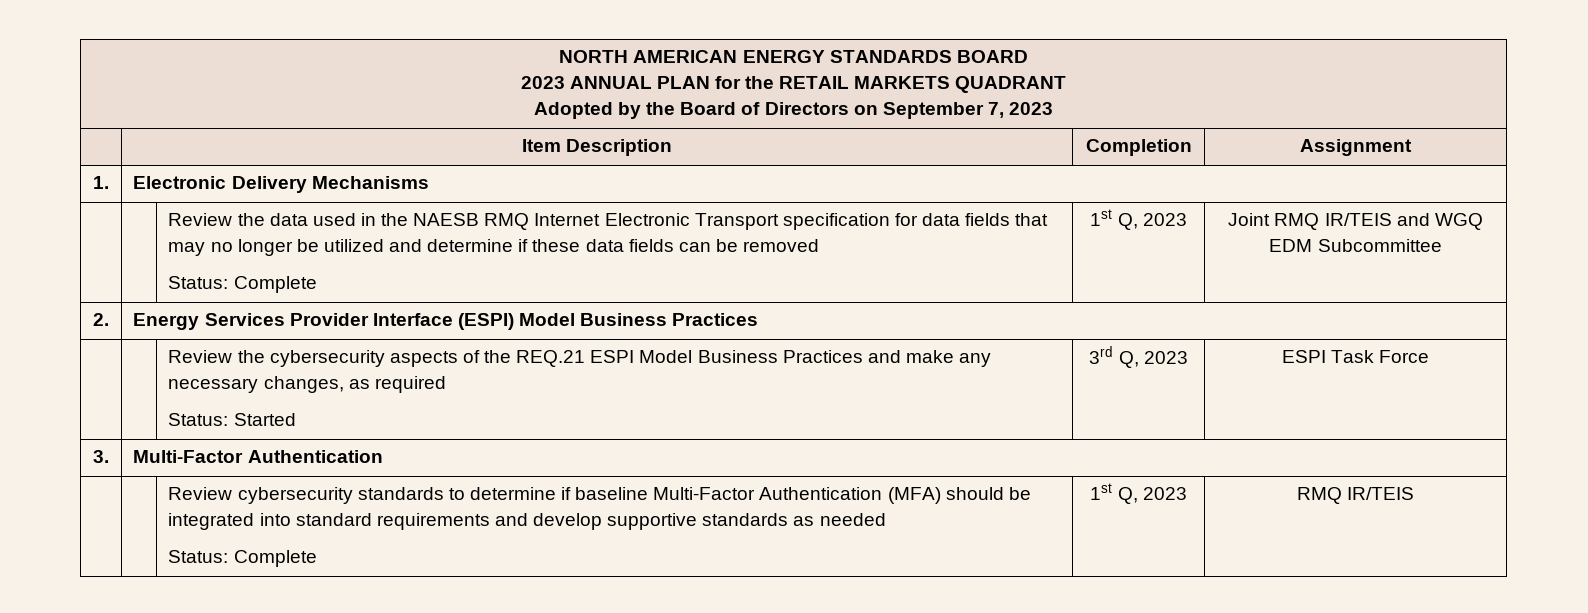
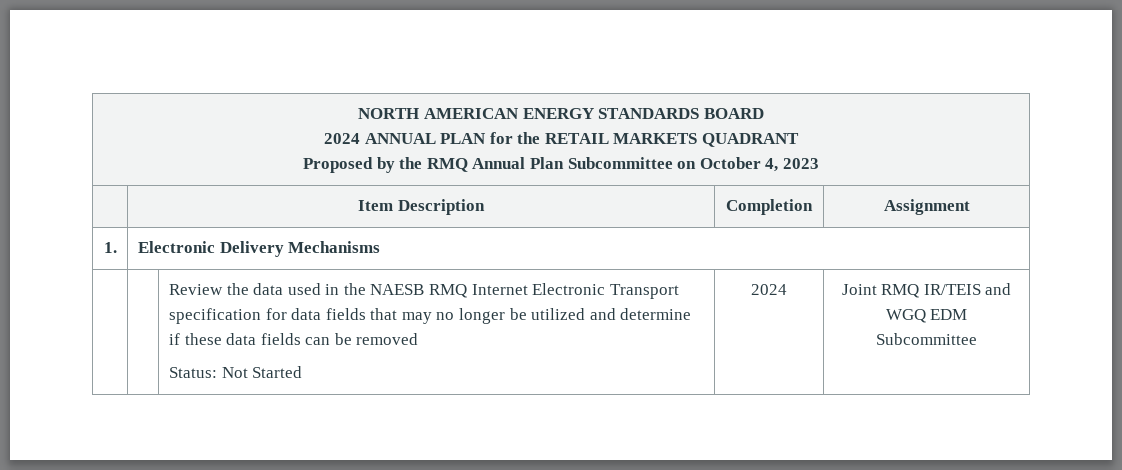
[520,76,565,89] 2023 -> [323,133,360,144] 2024
[533,102,613,119] Adopted -> [303,157,374,173] Proposed
[680,102,1004,119] Board of Directors on September 7, -> [426,157,779,172] RMQ Annual Plan Subcommittee on October 4,
[233,276,317,293] [1090,209,1187,230] Complete | 1st Q, 2023 -> [221,366,303,378] [750,284,787,295] Not Started | 2024
[93,313,109,326] [133,313,759,330] [168,350,992,367] [168,376,446,393] [168,413,296,426] [1089,346,1188,368] [1281,350,1430,363] [93,450,109,463] [133,450,383,463] [168,487,1031,504] [168,513,886,530] [168,550,317,567] [1090,483,1187,504] [1296,487,1415,504] // 2. | Energy Services Provider Interface (ESPI) Model Business Practices // | | Review the cybersecurity aspects of the REQ.21 ESPI Model Business Practices and make any necessary changes, as required // Status: Started | 3rd Q, 2023 | ESPI Task Force // 3. | Multi-Factor Authentication // | | Review cybersecurity standards to determine if baseline Multi-Factor Authentication (MFA) should be integrated into standard requirements and develop supportive standards as needed // Status: Complete | 1st Q, 2023 | RMQ IR/TEIS -> (977, 339) none

